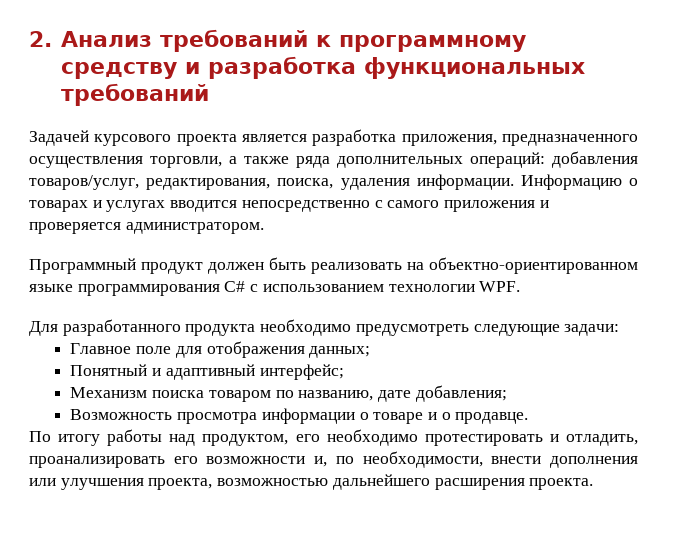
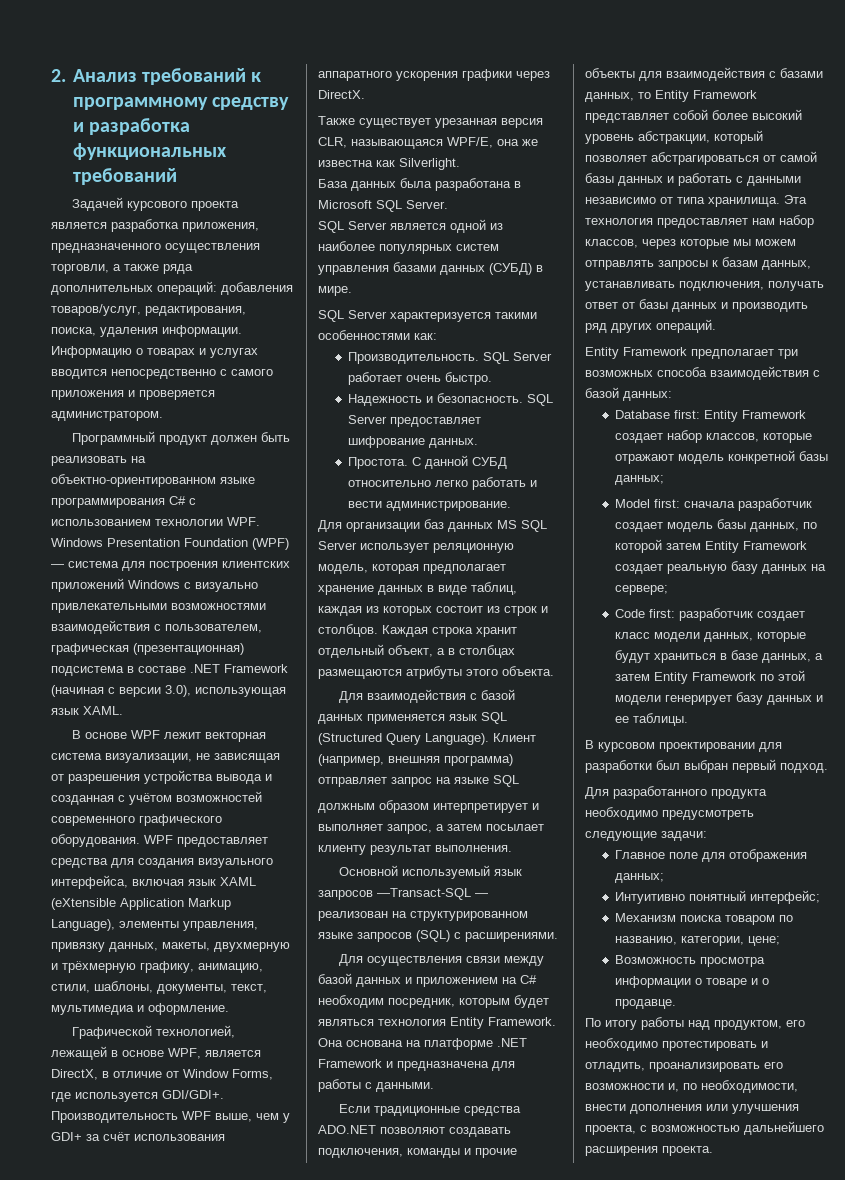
(521, 286) none -> [51,538,289,550] [51,561,290,571] [51,578,258,592] [51,603,266,613] [51,620,262,634] [51,643,244,655] [51,664,288,676] [51,685,286,697] [51,706,123,715] [72,730,267,742] [51,753,280,763] [51,770,272,784] [51,791,262,805] [51,814,222,826] [51,834,268,847] [51,858,273,868] [51,875,256,889] [51,898,231,910] [51,919,258,931] [51,942,290,952] [51,961,263,973] [51,981,267,994] [51,1003,229,1015] [72,1025,236,1039] [51,1046,261,1060] [51,1069,273,1080] [51,1090,224,1102] [51,1111,290,1123] [51,1132,225,1141] [318,69,550,81] [318,90,365,99] [318,116,543,128] [318,137,538,149] [318,158,460,170] [318,178,521,191] [318,200,448,212] [318,219,503,233] [318,241,499,254] [318,262,543,275] [318,286,352,296] [318,310,537,322] [318,330,437,340] [347,352,552,364] [347,372,492,385] [347,393,553,406] [347,415,481,427] [347,436,478,448] [347,455,507,469] [347,477,537,490] [347,501,511,511] [318,519,547,532] [318,541,514,553] [318,564,506,574] [318,582,517,595] [318,606,548,616] [318,624,517,637] [318,644,515,658] [318,666,554,679] [339,689,516,703] [318,712,507,724] [318,733,536,745] [318,754,513,766] [318,775,519,787] [318,800,539,813] [318,824,544,834] [318,845,512,855] [339,865,523,879] [318,888,488,900] [318,911,528,921] [318,930,558,942] [339,954,545,966] [318,973,537,987] [318,995,549,1008] [318,1017,556,1029] [318,1038,527,1050] [318,1059,515,1071] [318,1079,434,1092] [339,1104,522,1116] [318,1125,511,1137] [318,1148,517,1158] [585,67,823,81] [585,90,757,102] [585,109,802,123] [585,130,763,144] [585,151,817,165] [585,173,801,186] [585,195,807,207] [585,215,814,228] [585,239,796,249] [585,257,811,270] [585,281,824,291] [585,299,808,312] [585,319,716,333] [585,347,798,359] [585,366,820,380] [585,387,672,401] [614,410,806,422] [614,430,812,443] [614,450,828,464] [614,475,664,485] [614,498,812,511] [614,519,817,532] [614,539,807,553] [614,561,826,574] [614,585,668,595] [614,608,805,621] [614,632,806,642] [614,650,823,663] [614,670,805,684] [614,692,823,705] [614,713,688,726] [585,740,782,752] [585,759,828,773] Windows Presentation Foundation (WPF) — система для построения клиентских приложений Windows с визуально привлекательными возможностями взаимодействия с пользователем, графическая (презентационная) подсистема в составе .NET Framework (начиная с версии 3.0), использующая язык XAML. // В основе WPF лежит векторная система визуализации, не зависящая от разрешения устройства вывода и созданная с учётом возможностей современного графического оборудования. WPF предоставляет средства для создания визуального интерфейса, включая язык XAML (eXtensible Application Markup Language), элементы управления, привязку данных, макеты, двухмерную и трёхмерную графику, анимацию, стили, шаблоны, документы, текст, мультимедиа и оформление. // Графической технологией, лежащей в основе WPF, является DirectX, в отличие от Window Forms, где используется GDI/GDI+. Производительность WPF выше, чем у GDI+ за счёт использования аппаратного ускорения графики через DirectX. // Также существует урезанная версия CLR, называющаяся WPF/E, она же известна как Silverlight. // База данных была разработана в Microsoft SQL Server. // SQL Server является одной из наиболее популярных систем управления базами данных (СУБД) в мире. // SQL Server характеризуется такими особенностями как: // Производительность. SQL Server работает очень быстро. // Надежность и безопасность. SQL Server предоставляет шифрование данных. // Простота. С данной СУБД относительно легко работать и вести администрирование. // Для организации баз данных MS SQL Server использует реляционную модель, которая предполагает хранение данных в виде таблиц, каждая из которых состоит из строк и столбцов. Каждая строка хранит отдельный объект, а в столбцах размещаются атрибуты этого объекта. // Для взаимодействия с базой данных применяется язык SQL (Structured Query Language). Клиент (например, внешняя программа) отправляет запрос на языке SQL // должным образом интерпретирует и выполняет запрос, а затем посылает клиенту результат выполнения. // Основной используемый язык запросов —Transact-SQL — реализован на структурированном языке запросов (SQL) с расширениями. // Для осуществления связи между базой данных и приложением на C# необходим посредник, которым будет являться технология Entity Framework. Она основана на платформе .NET Framework и предназначена для работы с данными. // Если традиционные средства ADO.NET позволяют создавать подключения, команды и прочие объекты для взаимодействия с базами данных, то Entity Framework представляет собой более высокий уровень абстракции, который позволяет абстрагироваться от самой базы данных и работать с данными независимо от типа хранилища. Эта технология предоставляет нам набор классов, через которые мы можем отправлять запросы к базам данных, устанавливать подключения, получать ответ от базы данных и производить ряд других операций. // Entity Framework предполагает три возможных способа взаимодействия с базой данных: // Database first: Entity Framework создает набор классов, которые отражают модель конкретной базы данных; // Model first: сначала разработчик создает модель базы данных, по которой затем Entity Framework создает реальную базу данных на сервере; // Code first: разработчик создает класс модели данных, которые будут храниться в базе данных, а затем Entity Framework по этой модели генерирует базу данных и ее таблицы. // В курсовом проектировании для разработки был выбран первый подход.
[70,364,255,380] Понятный и адаптивный -> [614,890,746,904] Интуитивно понятный
[377,385,507,402] дате добавления; -> [680,936,780,946] категории, цене;
(213, 484) none -> [640,1125,647,1132] с

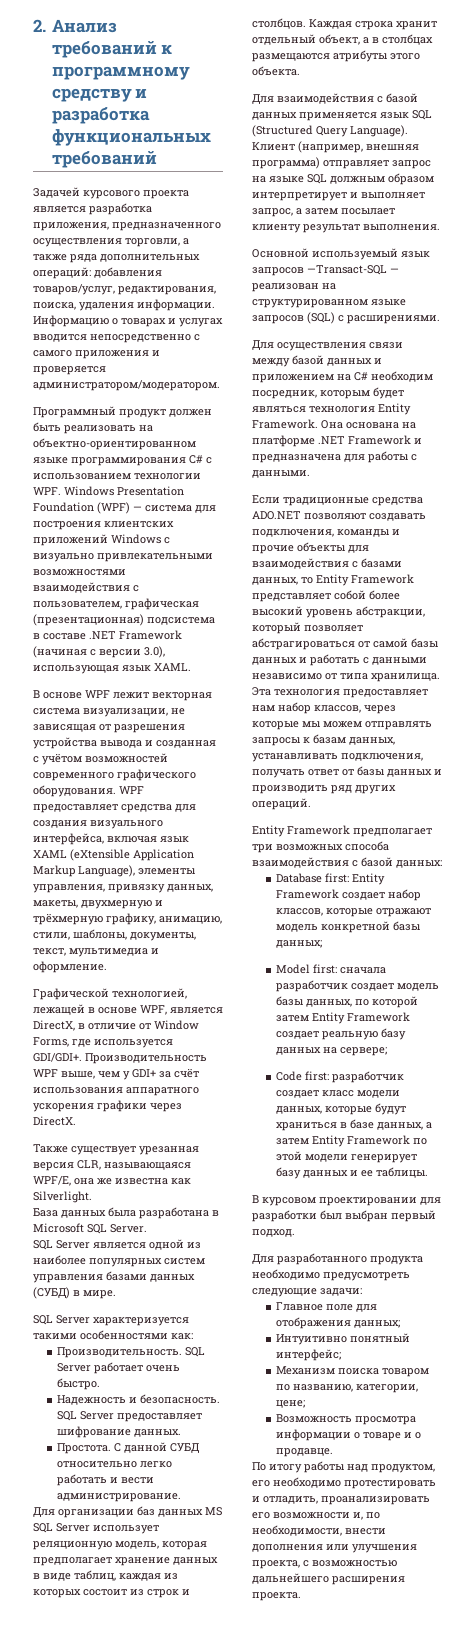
[51,411,163,421] администратором. -> [33,380,220,391] администратором/модератором.
(519, 781) // -> (327, 179) none

